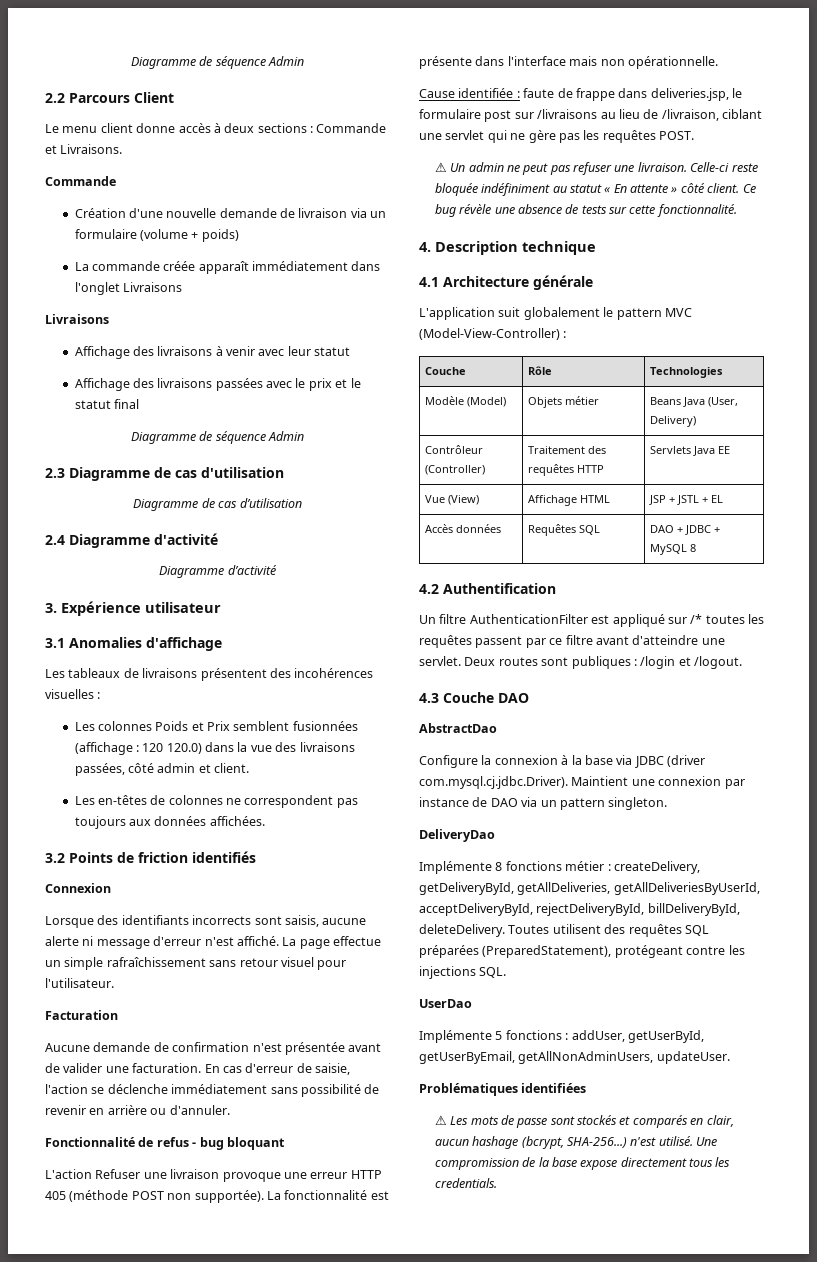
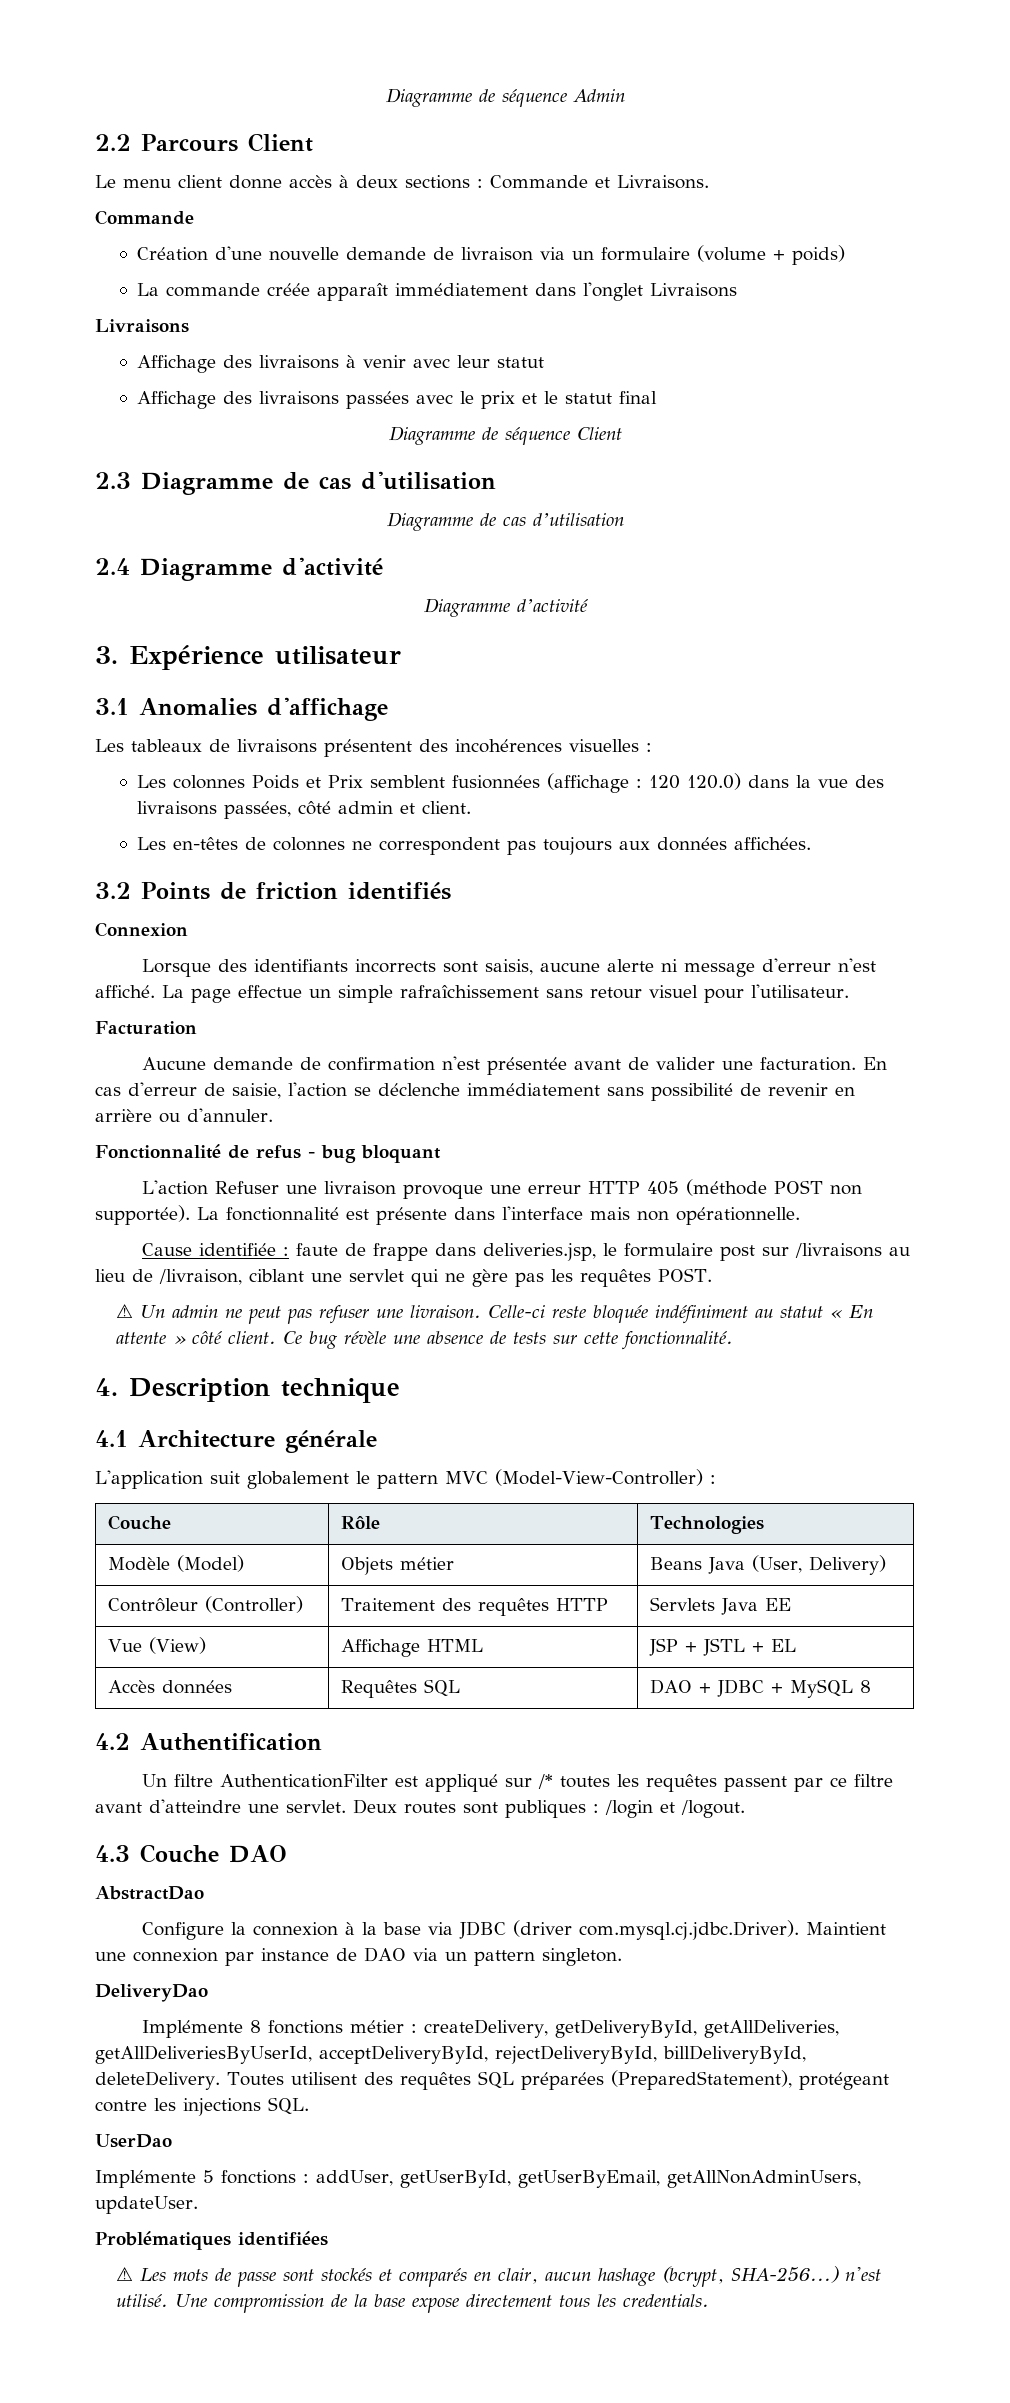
[268,431,305,441] Admin -> [576,427,622,440] Client

